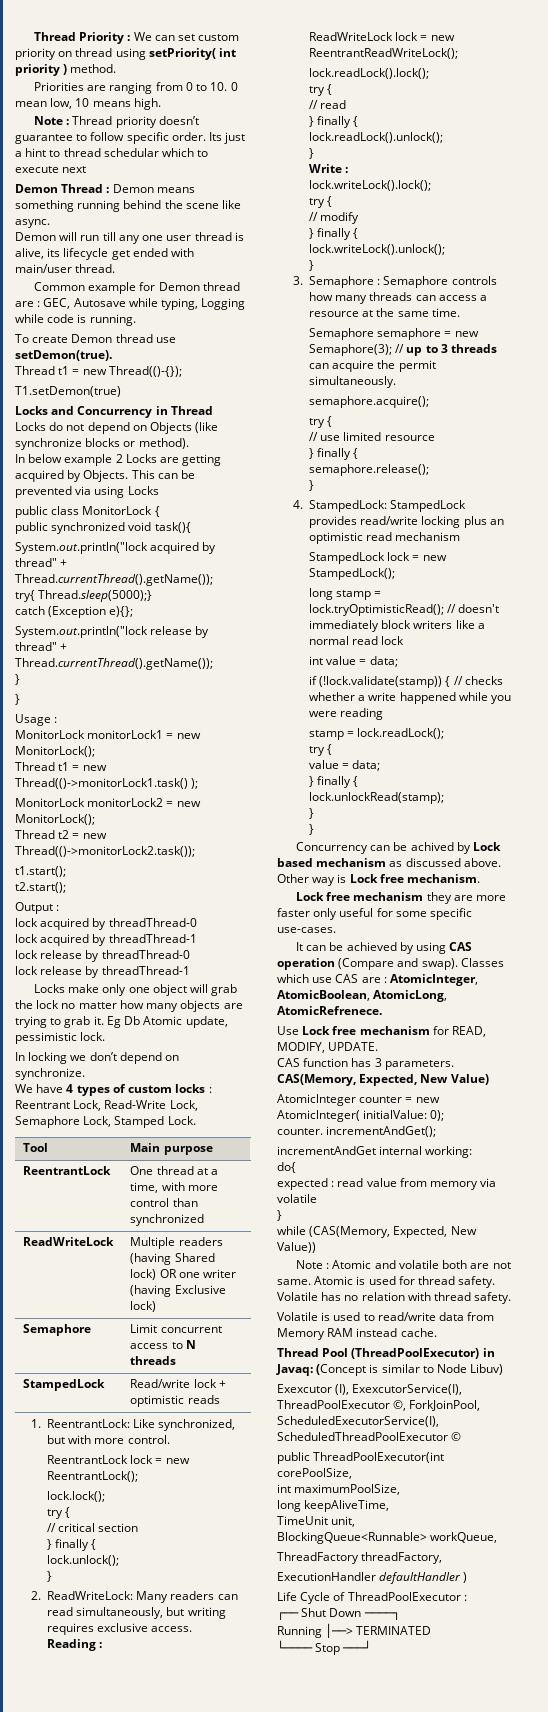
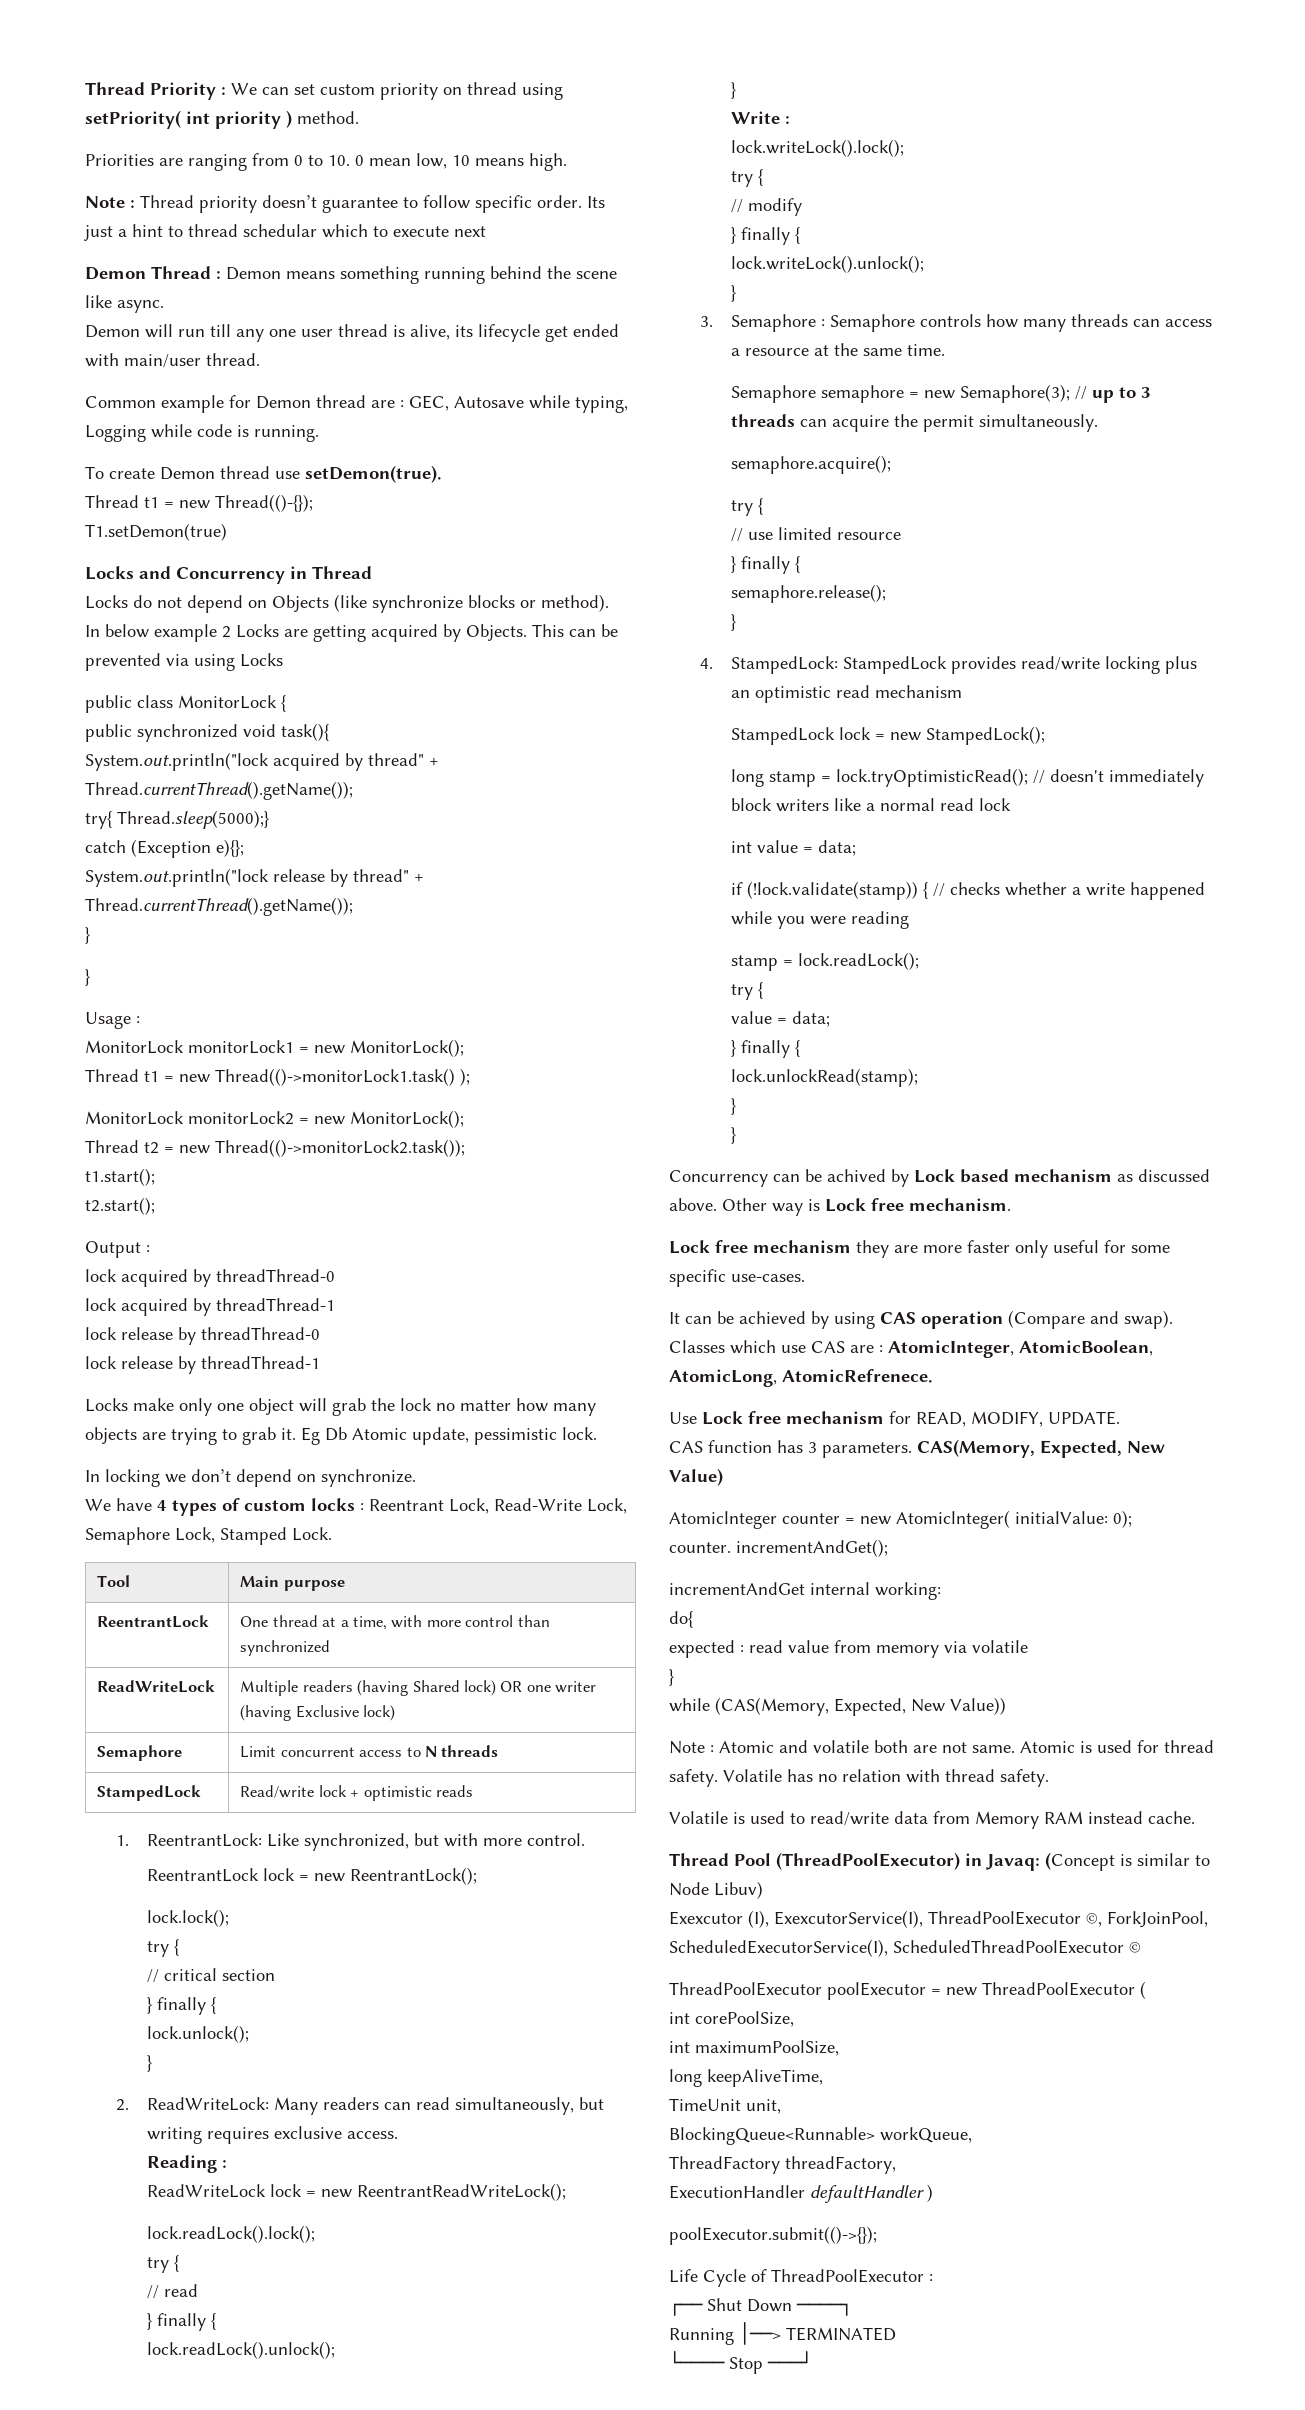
[277,1452,445,1464] public ThreadPoolExecutor(int -> [669,1981,1146,2000] [669,2012,690,2024] ThreadPoolExecutor poolExecutor = new ThreadPoolExecutor ( // int
(468, 1577) none -> [669,2226,877,2245] // poolExecutor.submit(()->{});

